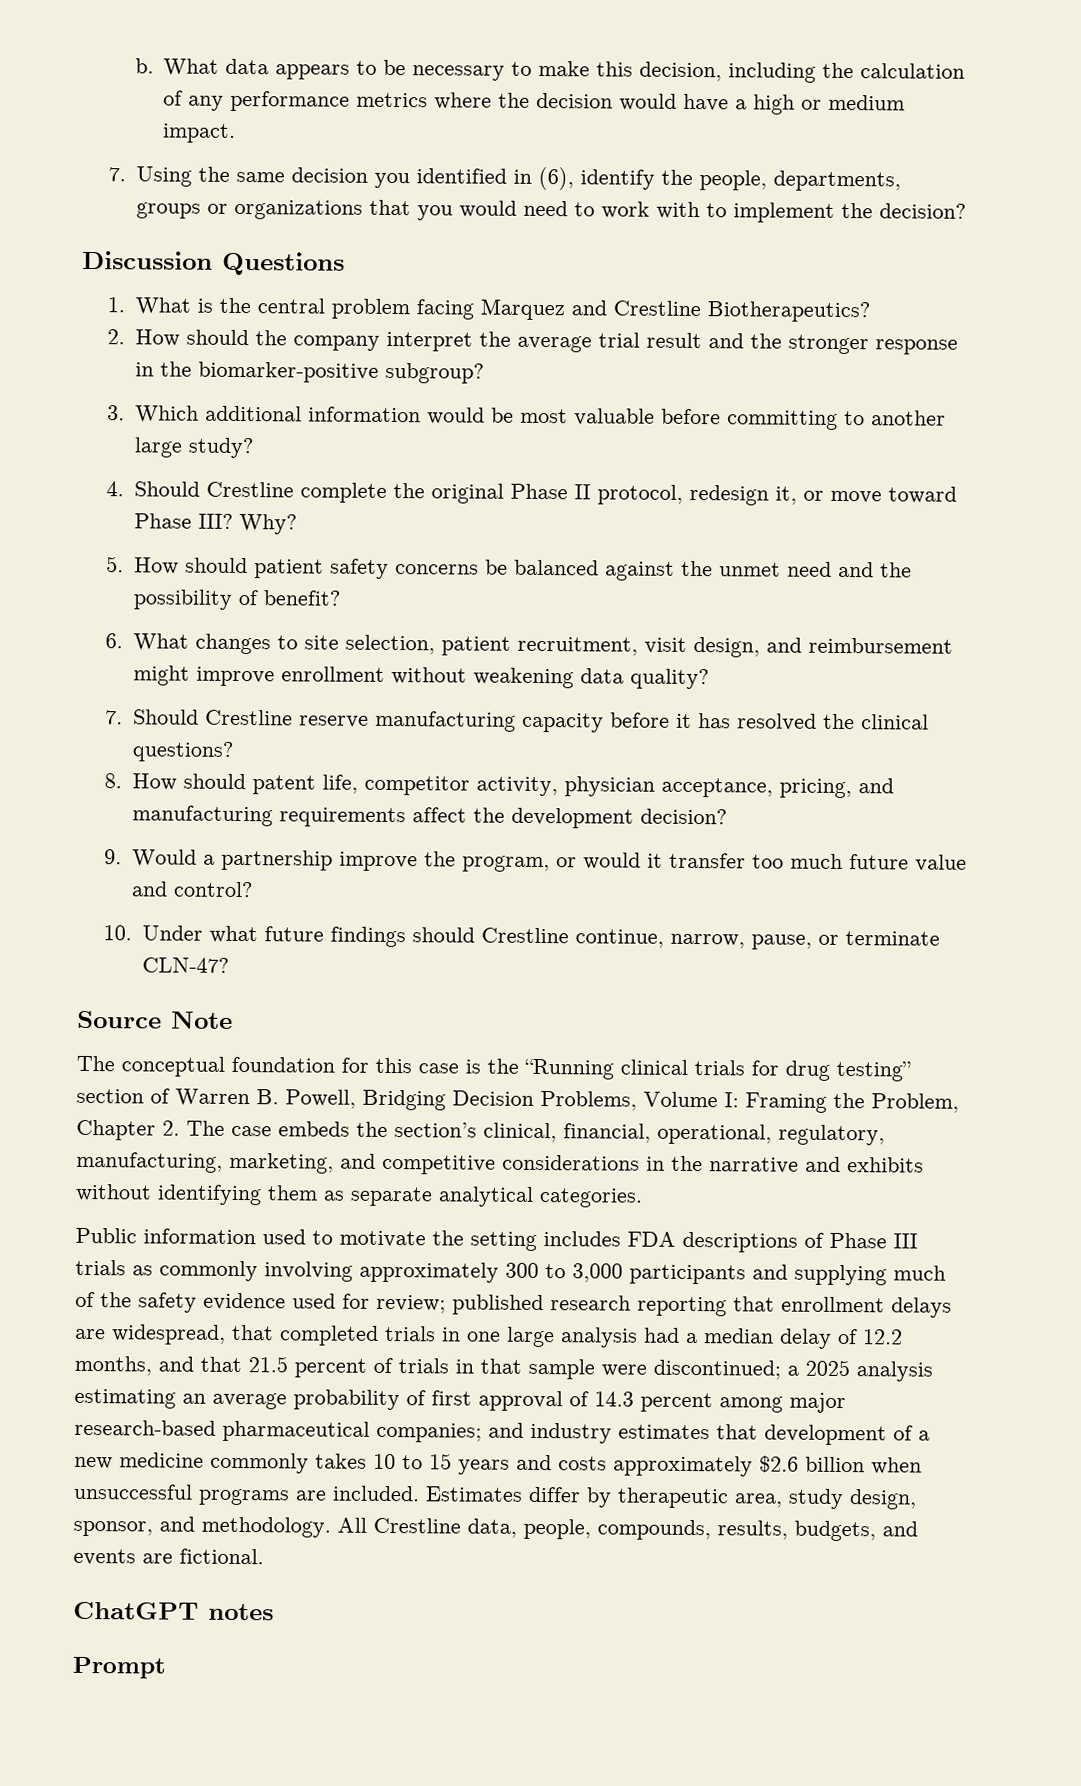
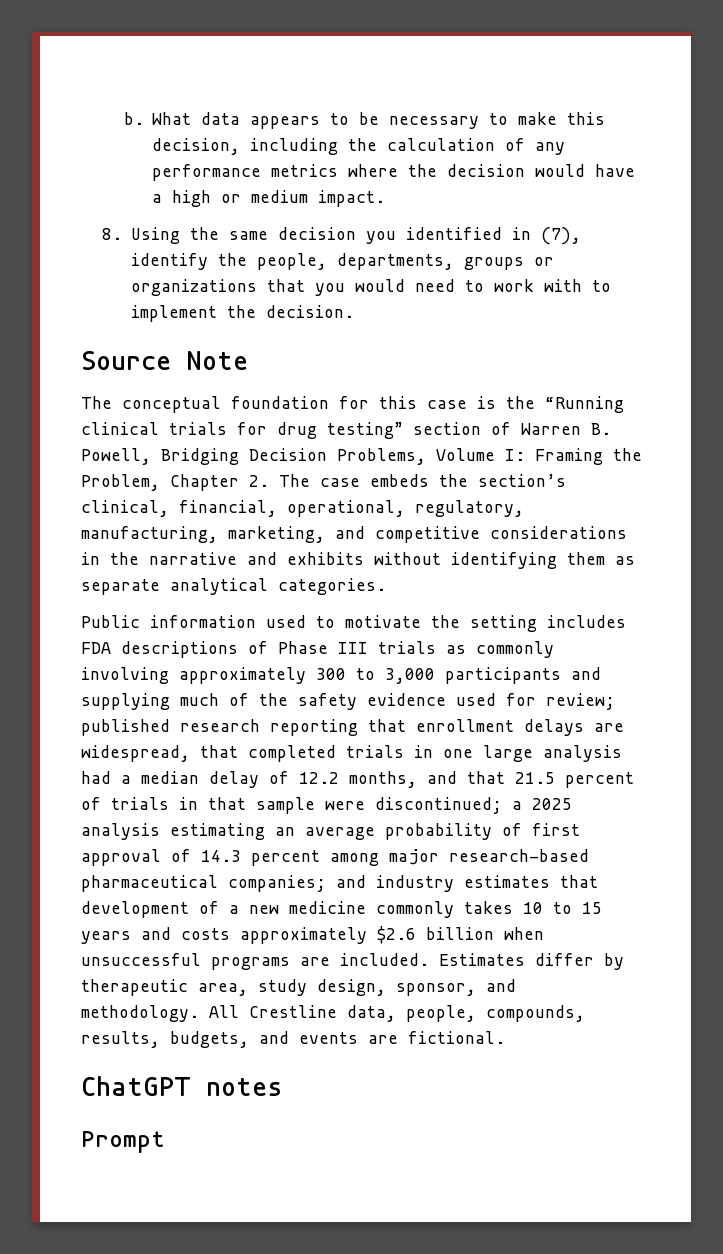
[107,167,126,182] 7. -> [102,228,123,240] 8.
[537,166,574,191] (6), -> [541,227,582,245] (7),
[878,203,966,219] [82,250,345,276] [106,297,870,323] [106,329,958,355] [134,361,484,384] [106,405,946,430] [133,437,254,459] [105,481,957,506] [133,513,297,535] [105,556,912,581] [132,589,341,610] [104,633,953,658] [132,665,709,690] [104,709,929,733] [131,741,233,762] [103,773,894,799] [131,805,727,829] [103,849,967,873] [130,881,253,898] [102,925,940,950] [141,957,229,973] decision? // Discussion Questions // 1. What is the central problem facing Marquez and Crestline Biotherapeutics? // 2. How should the company interpret the average trial result and the stronger response in the biomarker-positive subgroup? // 3. Which additional information would be most valuable before committing to another large study? // 4. Should Crestline complete the original Phase II protocol, redesign it, or move toward Phase III? Why? // 5. How should patient safety concerns be balanced against the unmet need and the possibility of benefit? // 6. What changes to site selection, patient recruitment, visit design, and reimbursement might improve enrollment without weakening data quality? // 7. Should Crestline reserve manufacturing capacity before it has resolved the clinical questions? // 8. How should patent life, competitor activity, physician acceptance, pricing, and manufacturing requirements affect the development decision? // 9. Would a partnership improve the program, or would it transfer too much future value and control? // 10. Under what future findings should Crestline continue, narrow, pause, or terminate CLN-47? -> [266,305,355,318] decision.

